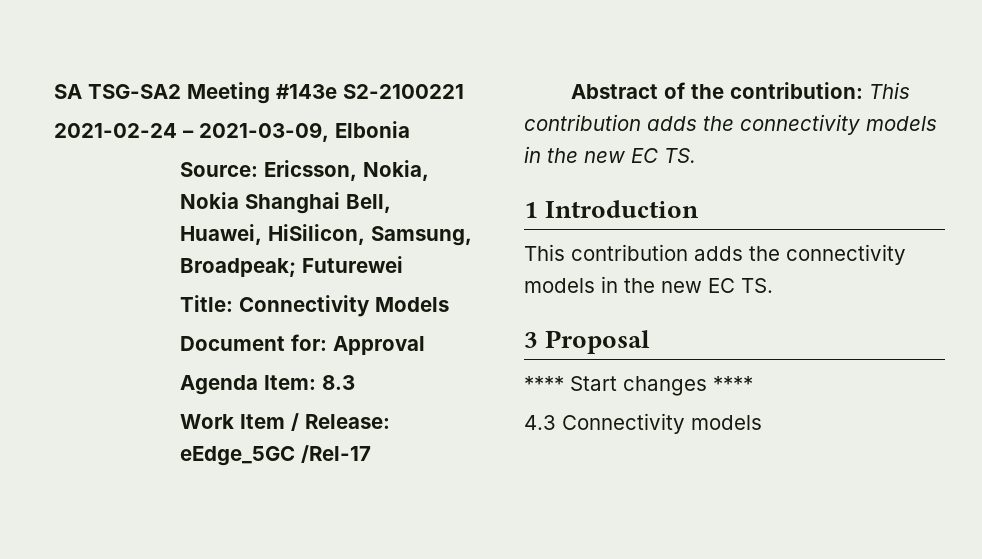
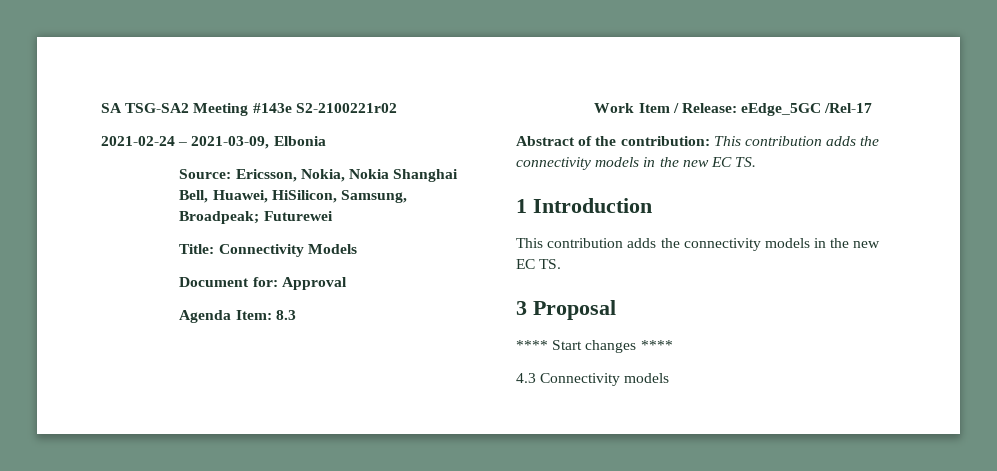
[343,84,464,99] S2-2100221 -> [295,103,397,113] S2-2100221r02

